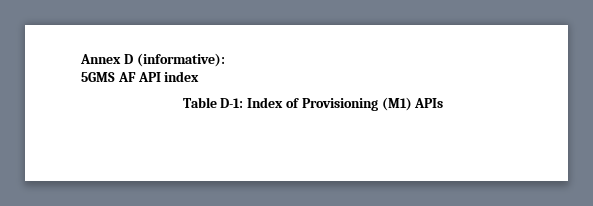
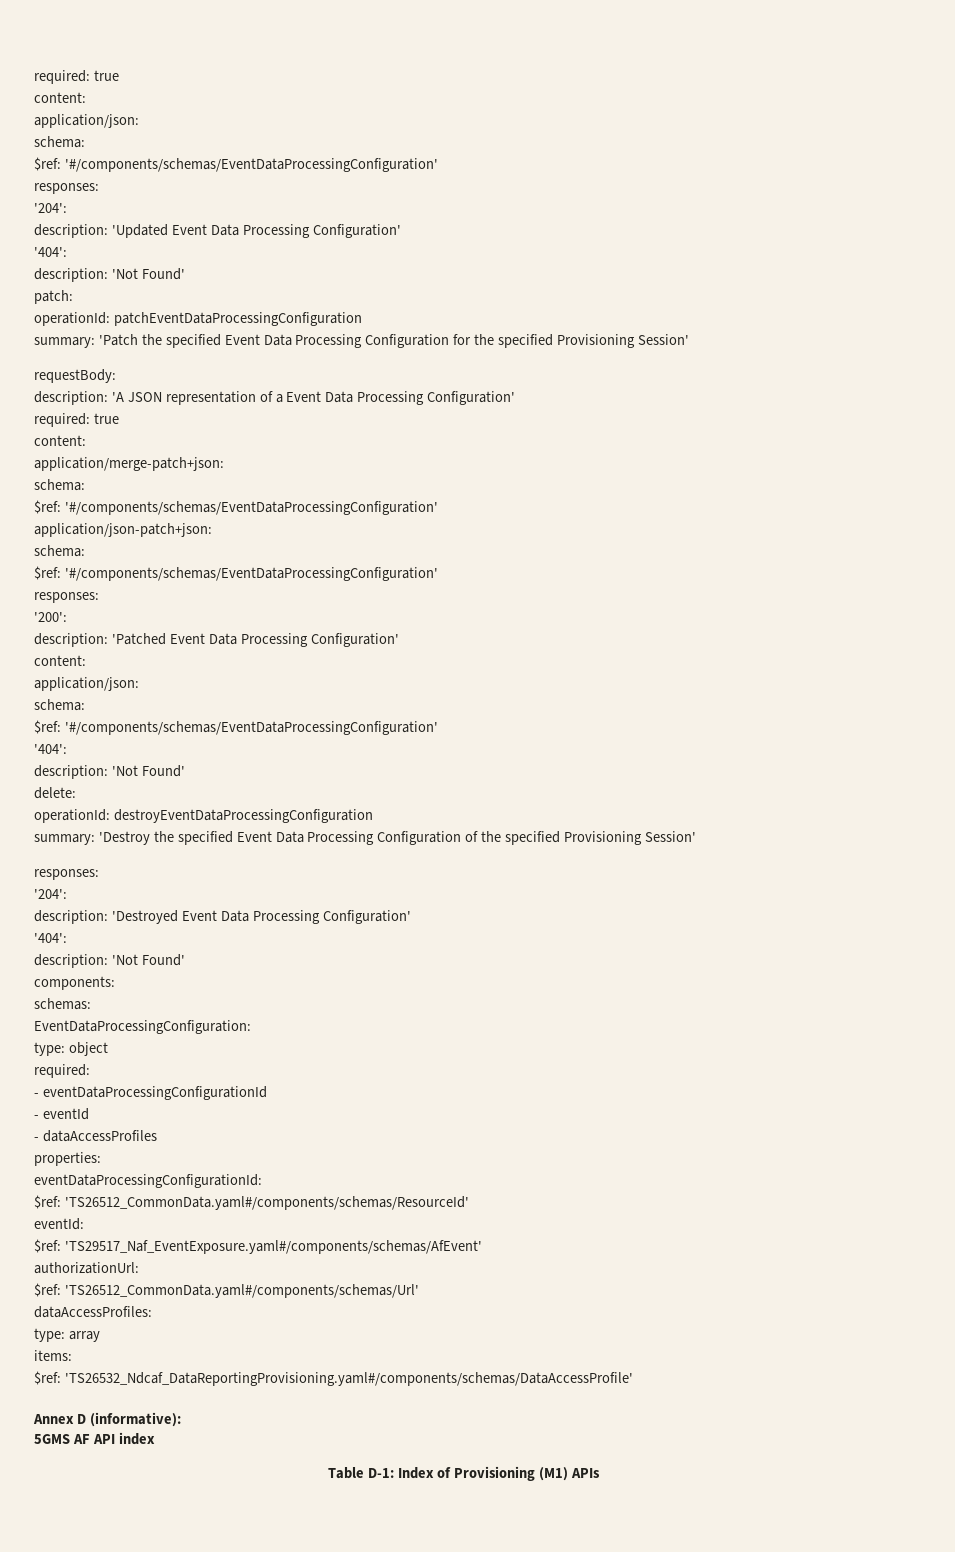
(80, 59) none -> [34,70,119,84] [34,92,86,103] [34,114,139,128] [34,136,85,148] [34,157,438,172] [34,183,99,194] [34,203,67,213] [34,224,401,238] [34,247,67,257] [34,268,185,282] [34,290,73,304] [34,312,362,326] [34,334,689,348] [34,369,116,383] [34,391,516,405] [34,413,119,427] [34,435,86,446] [34,457,224,471] [34,479,85,491] [34,500,438,515] [34,523,212,537] [34,545,85,557] [34,566,438,581] [34,592,99,603] [34,612,67,622] [34,633,399,647] [34,655,86,666] [34,677,139,691] [34,699,85,711] [34,720,438,735] [34,744,67,754] [34,765,185,779] [34,787,76,799] [34,809,373,823] [34,831,696,845] [34,869,99,880] [34,889,67,899] [34,910,411,924] [34,933,67,943] [34,954,185,968] [34,976,115,990] [34,998,91,1010] [34,1020,251,1034] [34,1042,108,1056] [34,1064,90,1078] [34,1086,267,1100] [34,1108,89,1120] [34,1130,157,1142] [34,1152,101,1166] [34,1174,262,1188] [34,1195,469,1210] [34,1218,84,1230] [34,1239,482,1254] [34,1262,139,1274] [34,1283,419,1298] [34,1306,152,1318] [34,1328,100,1342] [34,1350,72,1361] [34,1371,633,1386] required: true // content: // application/json: // schema: // $ref: '#/components/schemas/EventDataProcessingConfiguration' // responses: // '204': // description: 'Updated Event Data Processing Configuration' // '404': // description: 'Not Found' // patch: // operationId: patchEventDataProcessingConfiguration // summary: 'Patch the specified Event Data Processing Configuration for the specified Provisioning Session' // requestBody: // description: 'A JSON representation of a Event Data Processing Configuration' // required: true // content: // application/merge-patch+json: // schema: // $ref: '#/components/schemas/EventDataProcessingConfiguration' // application/json-patch+json: // schema: // $ref: '#/components/schemas/EventDataProcessingConfiguration' // responses: // '200': // description: 'Patched Event Data Processing Configuration' // content: // application/json: // schema: // $ref: '#/components/schemas/EventDataProcessingConfiguration' // '404': // description: 'Not Found' // delete: // operationId: destroyEventDataProcessingConfiguration // summary: 'Destroy the specified Event Data Processing Configuration of the specified Provisioning Session' // responses: // '204': // description: 'Destroyed Event Data Processing Configuration' // '404': // description: 'Not Found' // components: // schemas: // EventDataProcessingConfiguration: // type: object // required: // - eventDataProcessingConfigurationId // - eventId // - dataAccessProfiles // properties: // eventDataProcessingConfigurationId: // $ref: 'TS26512_CommonData.yaml#/components/schemas/ResourceId' // eventId: // $ref: 'TS29517_Naf_EventExposure.yaml#/components/schemas/AfEvent' // authorizationUrl: // $ref: 'TS26512_CommonData.yaml#/components/schemas/Url' // dataAccessProfiles: // type: array // items: // $ref: 'TS26532_Ndcaf_DataReportingProvisioning.yaml#/components/schemas/DataAccessProfile' //

